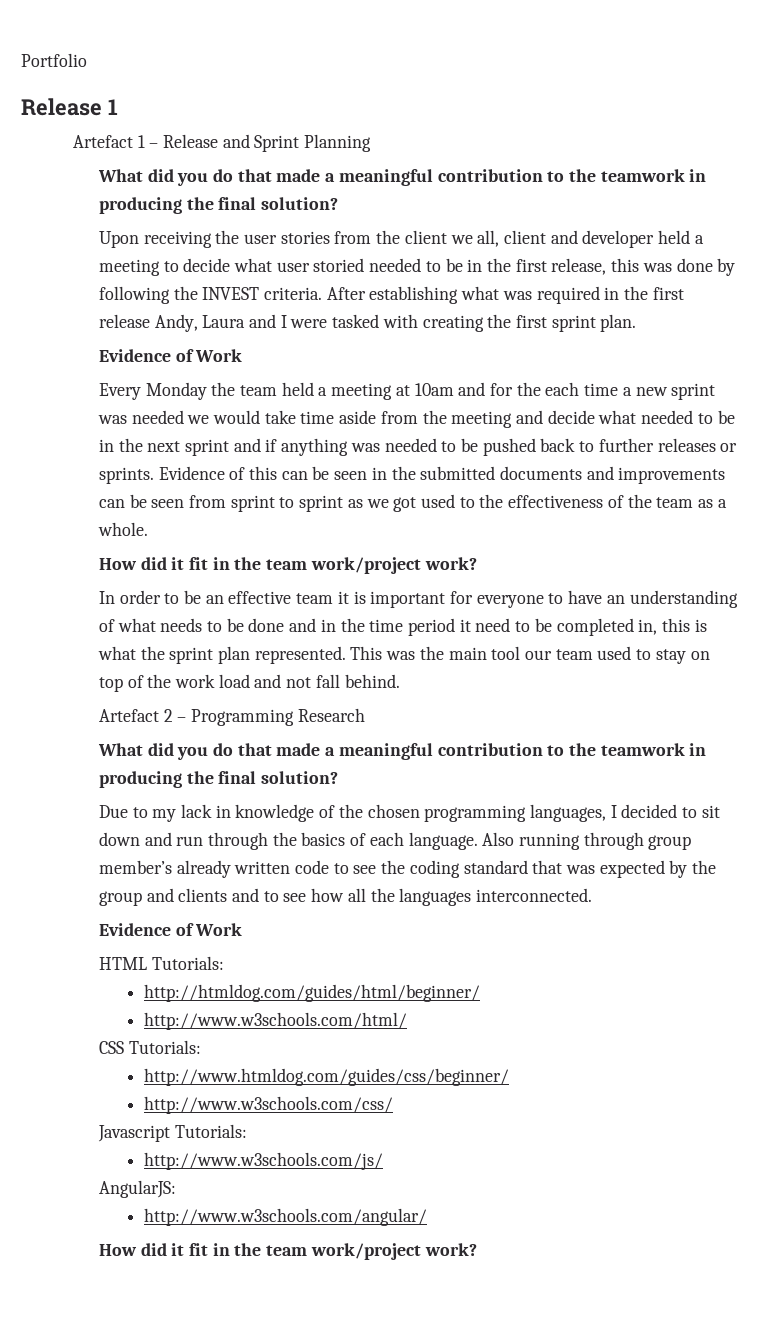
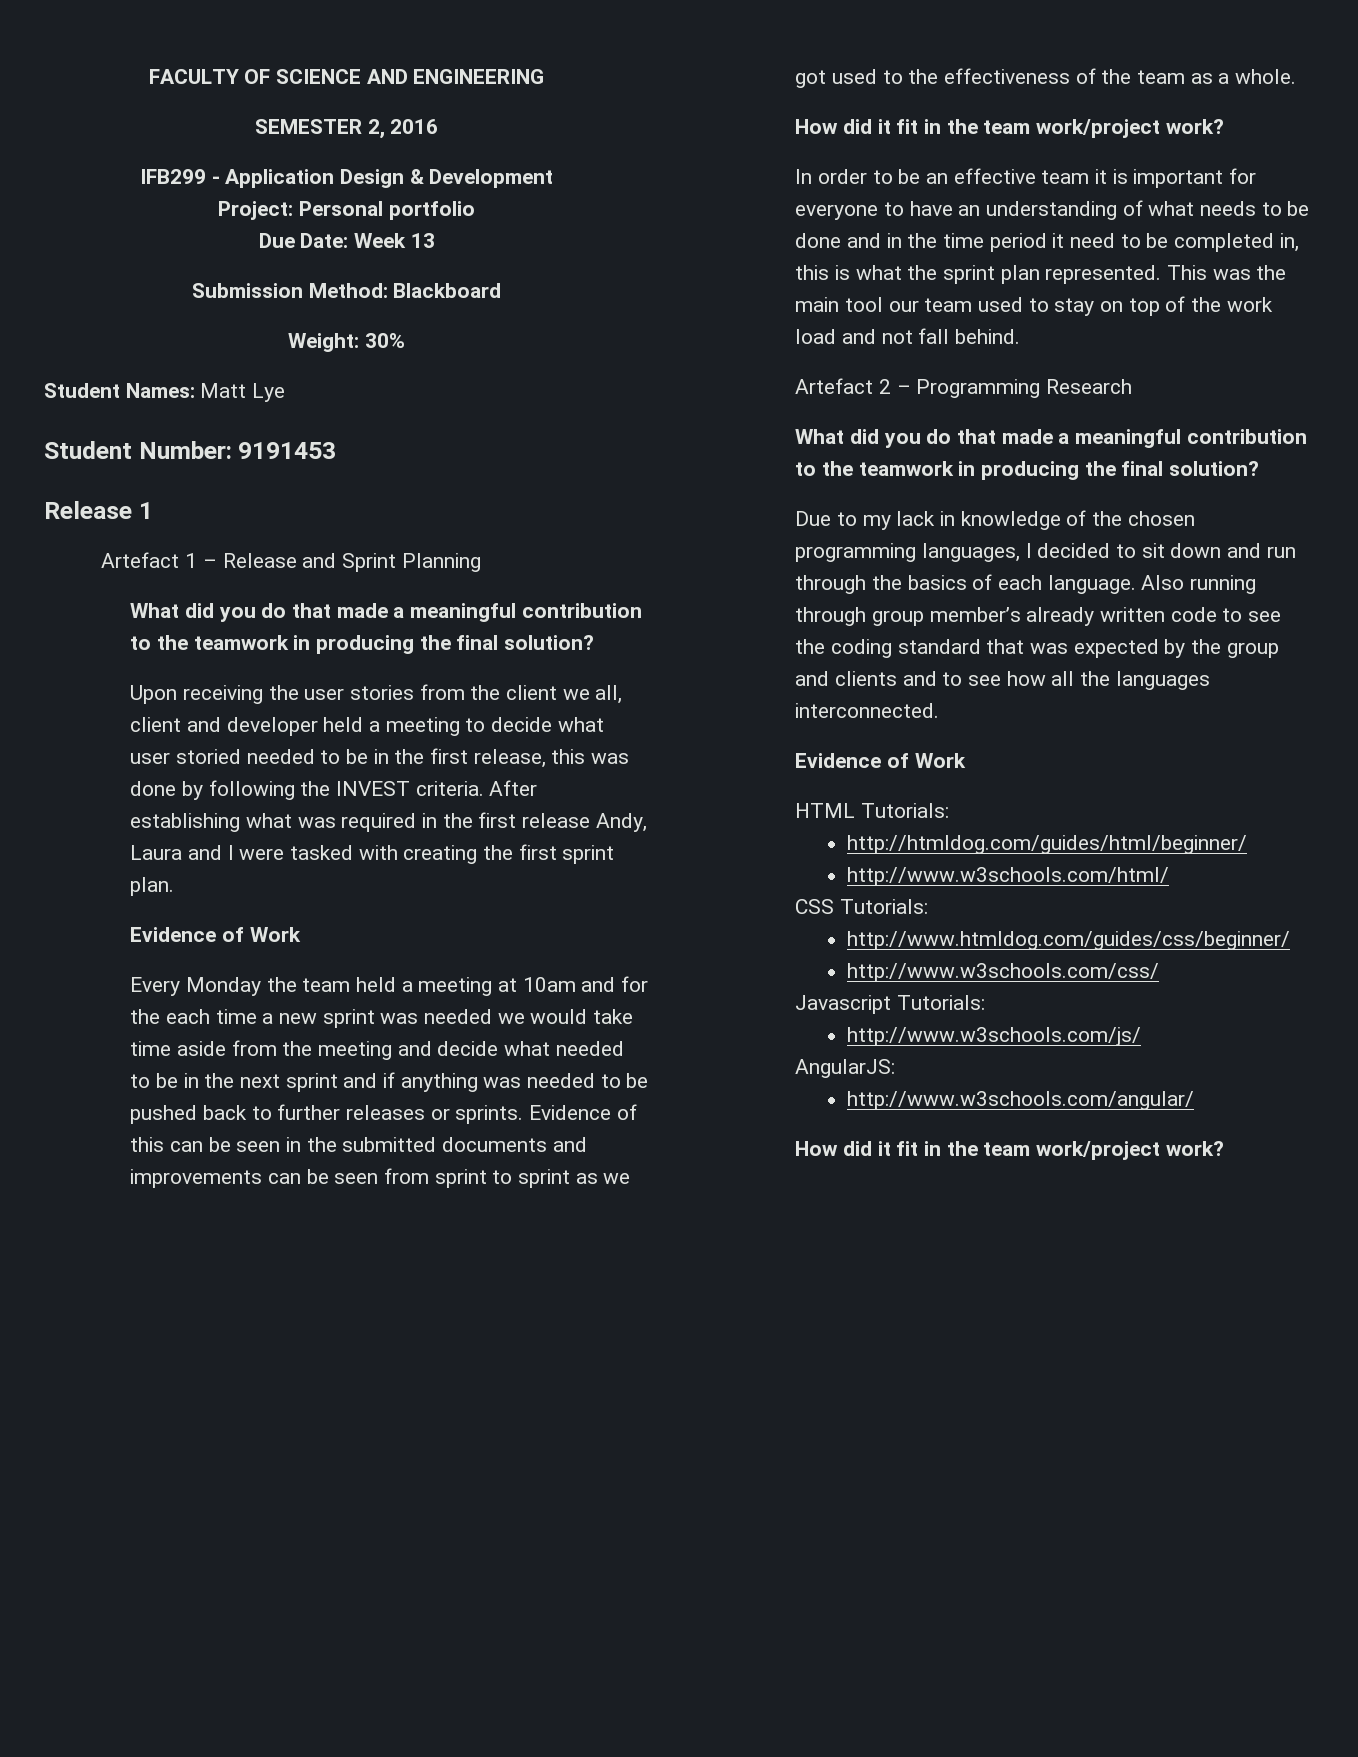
[21,53,87,67] Portfolio -> [148,69,545,84] [254,119,439,139] [139,169,554,188] [218,201,475,220] [258,233,435,248] [191,283,502,298] [288,333,405,352] [44,383,286,402] [44,441,337,459] FACULTY OF SCIENCE AND ENGINEERING // SEMESTER 2, 2016 // IFB299 - Application Design & Development // Project: Personal portfolio // Due Date: Week 13 // Submission Method: Blackboard // Weight: 30% // Student Names: Matt Lye // Student Number: 9191453

